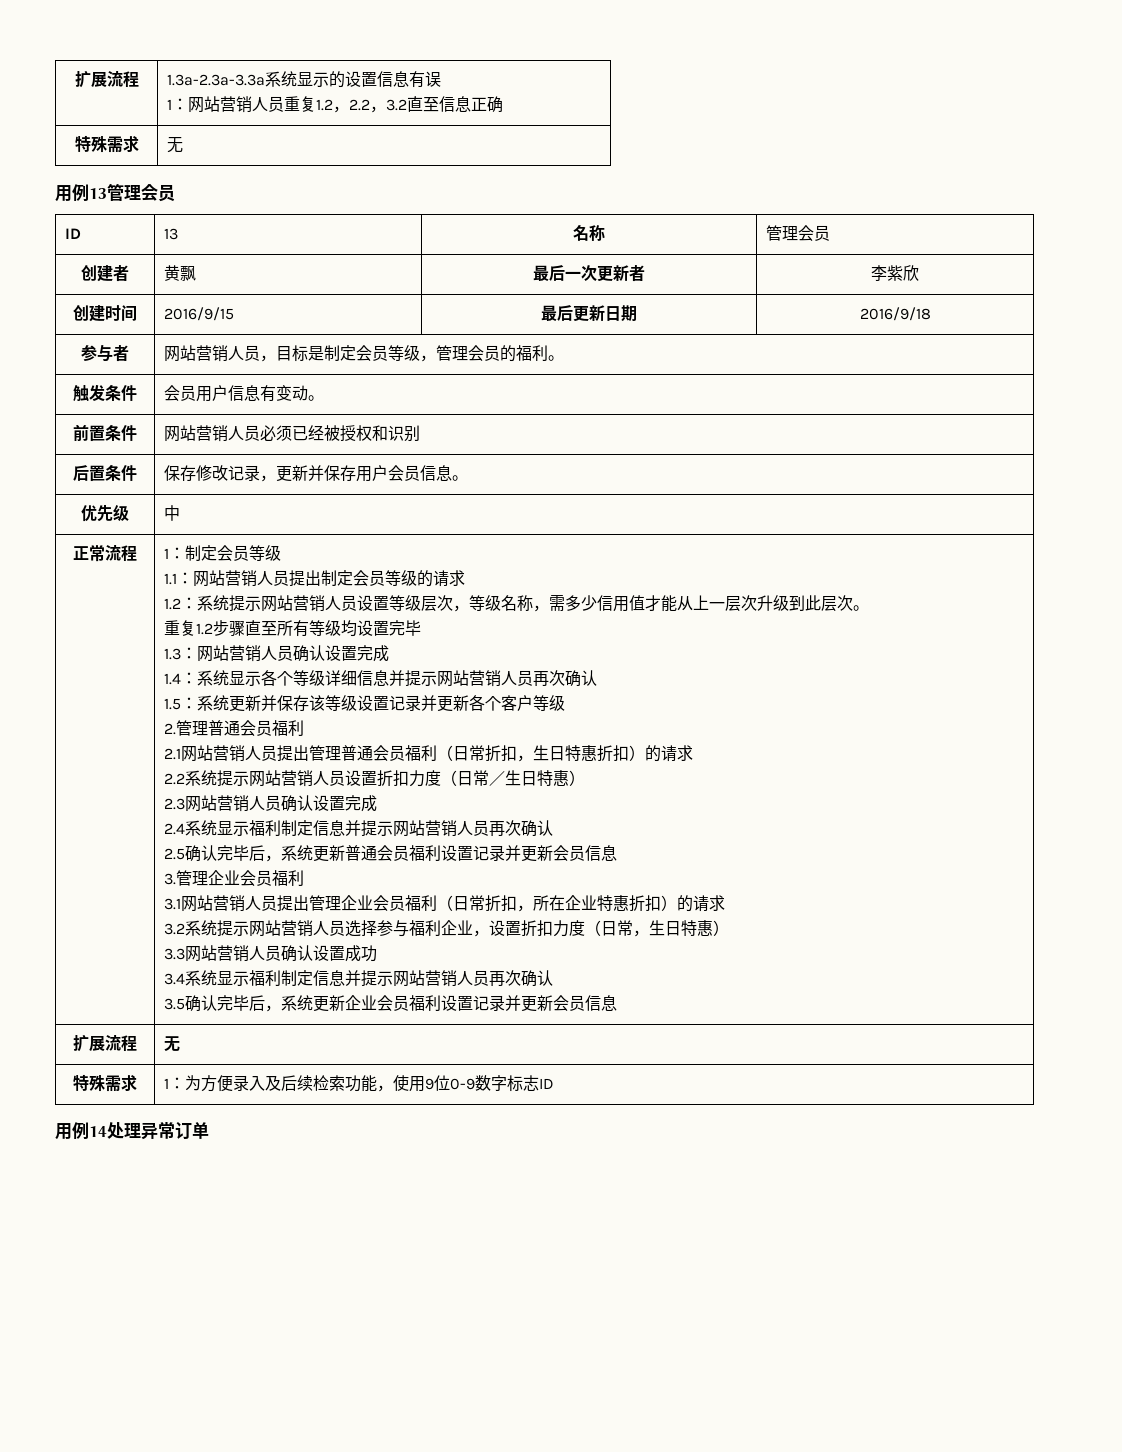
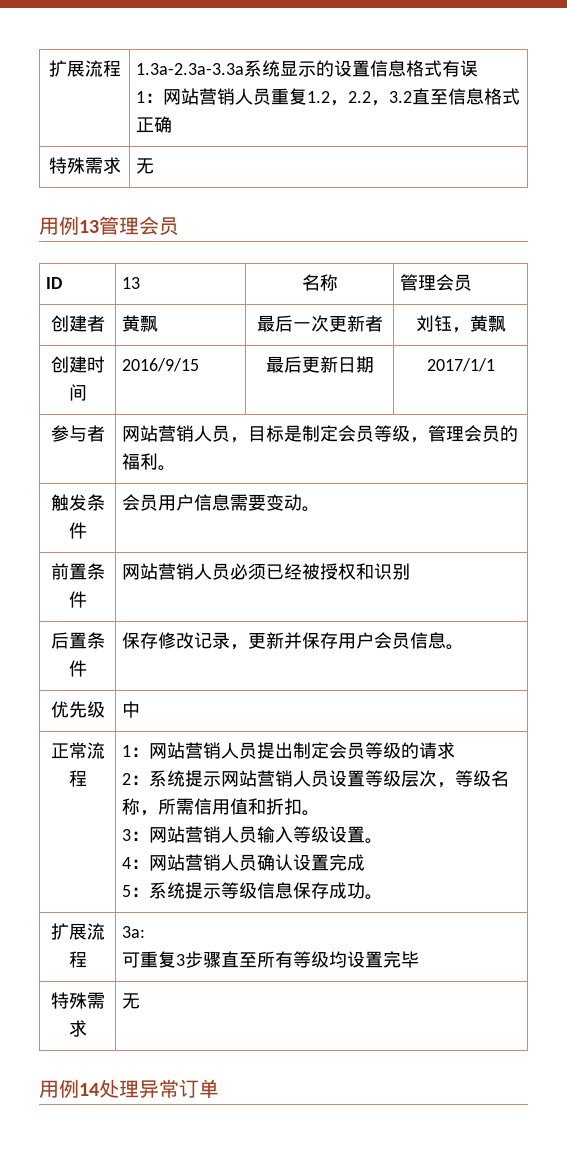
(410, 79) none -> [406,60,443,77] 格式
(472, 104) none -> [484,88,521,105] 格式
[871,265,919,281] 李紫欣 -> [415,315,506,333] 刘钰，黄飘
[859,307,931,321] 2016/9/18 -> [426,358,495,372] 2017/1/1
[260,385,277,402] 有 -> [230,494,267,511] 需要
[185,545,282,561] [164,572,194,585] 制定会员等级 // 1.1： -> (150, 752) none
[164,598,182,610] 1.2 -> [122,773,132,785] 2
[549,595,870,612] [164,620,422,637] [164,648,182,660] 需多少信用值才能从上一层次升级到此层次。 // 重复1.2步骤直至所有等级均设置完毕 // 1.3 -> [158,798,321,816] [122,826,384,844] [122,857,132,869] 所需信用值和折扣。 // 3：网站营销人员输入等级设置。 // 4
[164,670,598,687] [164,695,566,712] [164,720,305,736] [164,745,694,762] [164,770,586,787] [164,795,378,812] [164,820,554,837] [164,845,618,862] [164,870,305,886] [164,895,726,912] [164,920,730,937] [164,945,378,962] [164,970,554,987] [164,995,618,1012] [73,1034,137,1052] [164,1036,181,1052] [73,1074,137,1092] [164,1075,555,1092] 1.4：系统显示各个等级详细信息并提示网站营销人员再次确认 // 1.5：系统更新并保存该等级设置记录并更新各个客户等级 // 2.管理普通会员福利 // 2.1网站营销人员提出管理普通会员福利（日常折扣，生日特惠折扣）的请求 // 2.2系统提示网站营销人员设置折扣力度（日常／生日特惠） // 2.3网站营销人员确认设置完成 // 2.4系统显示福利制定信息并提示网站营销人员再次确认 // 2.5确认完毕后，系统更新普通会员福利设置记录并更新会员信息 // 3.管理企业会员福利 // 3.1网站营销人员提出管理企业会员福利（日常折扣，所在企业特惠折扣）的请求 // 3.2系统提示网站营销人员选择参与福利企业，设置折扣力度（日常，生日特惠） // 3.3网站营销人员确认设置成功 // 3.4系统显示福利制定信息并提示网站营销人员再次确认 // 3.5确认完毕后，系统更新企业会员福利设置记录并更新会员信息 // 扩展流程 | 无 // 特殊需求 | 1：为方便录入及后续检索功能，使用9位0-9数字标志ID -> [122,882,384,900] [50,923,105,940] [68,951,87,968] [122,926,146,938] [122,951,420,968] [50,992,105,1009] [68,1020,87,1037] [122,993,141,1009] 5：系统提示等级信息保存成功。 // 扩展流程 | 3a: // 可重复3步骤直至所有等级均设置完毕 // 特殊需求 | 无

